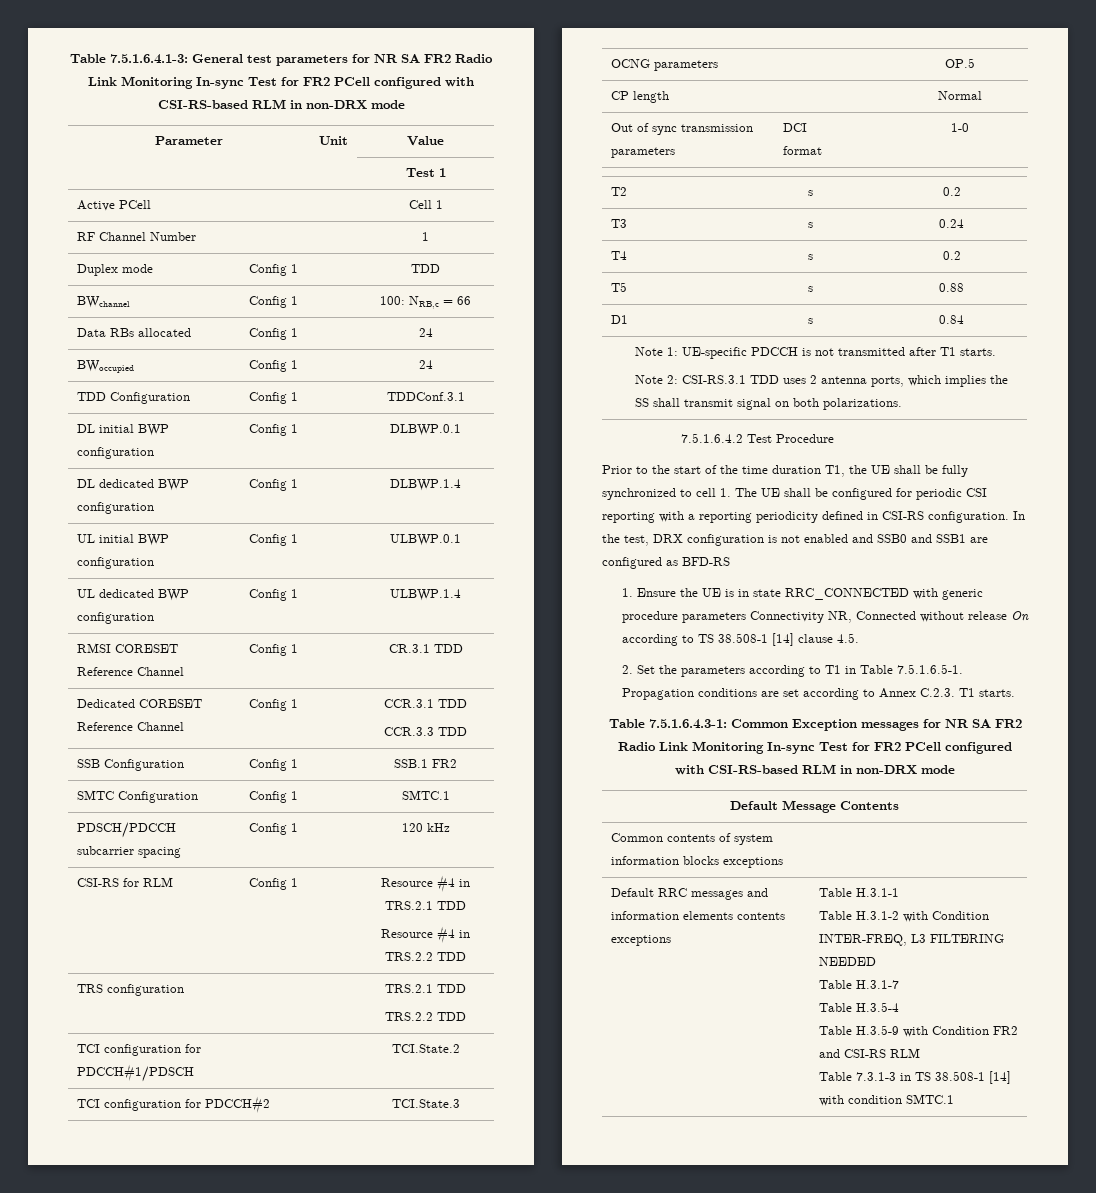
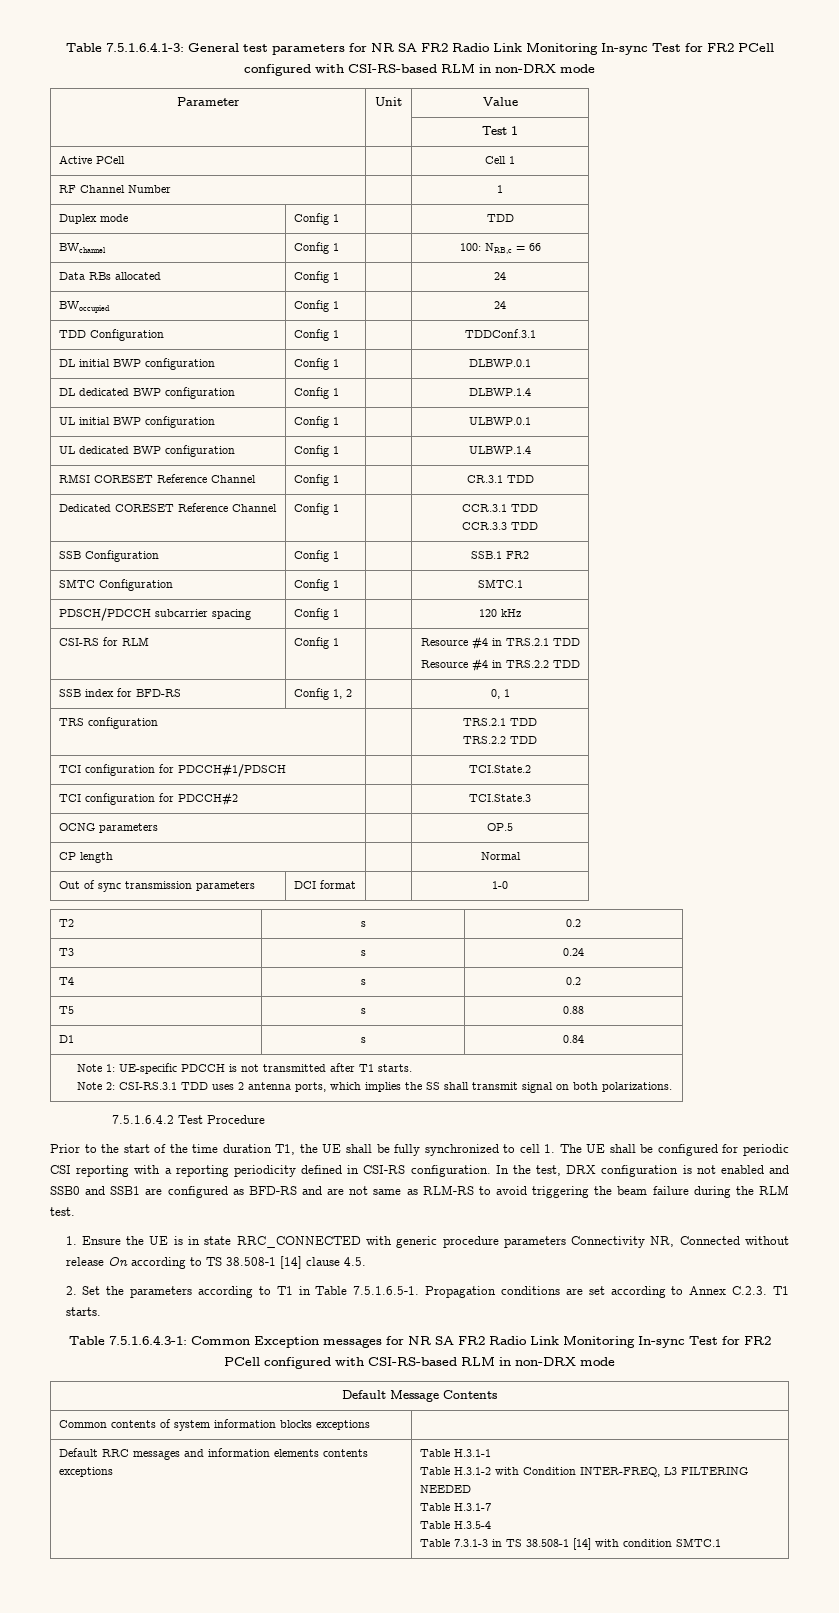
(466, 956) none -> [58,688,181,697] [293,688,352,700] [490,689,510,699] // SSB index for BFD-RS | Config 1, 2 | | 0, 1
(730, 561) none -> [302,1185,789,1198] [50,1207,75,1216] and are not same as RLM-RS to avoid triggering the beam failure during the RLM test.
[818,1025,1018,1037] [818,1048,920,1058] // Table H.3.5-9 with Condition FR2 and CSI-RS RLM -> (491, 1525) none

